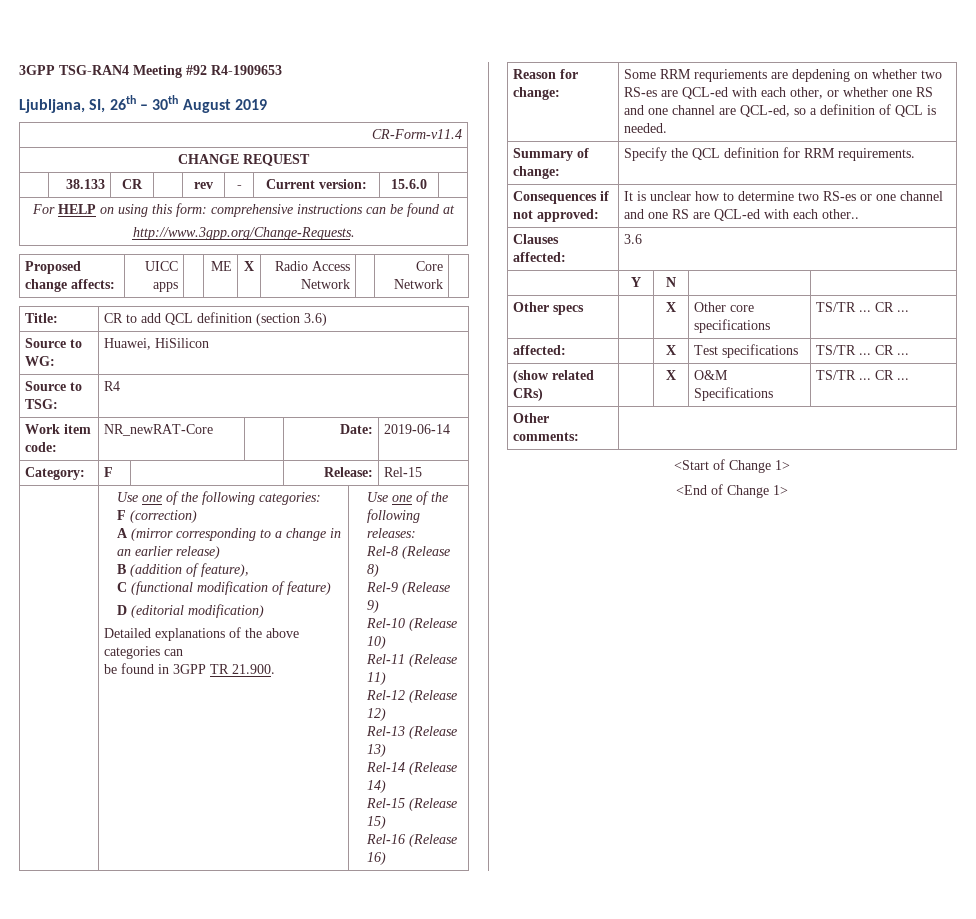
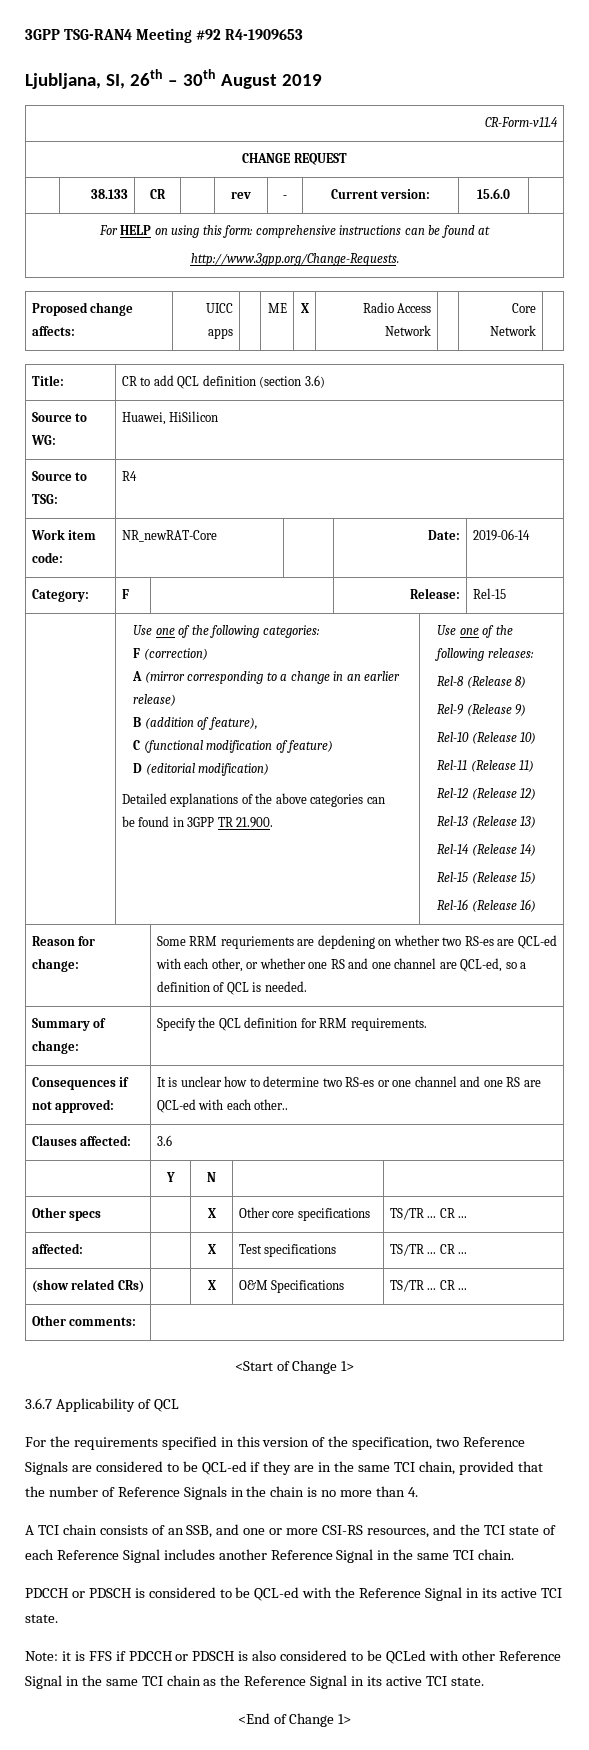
(790, 465) none -> [25,1398,179,1412] [25,1436,526,1450] [25,1461,543,1475] [25,1486,418,1500] [25,1524,556,1538] [25,1549,515,1563] [25,1587,562,1601] [25,1614,58,1623] [25,1650,561,1664] [25,1675,484,1689] // 3.6.7 Applicability of QCL // For the requirements specified in this version of the specification, two Reference Signals are considered to be QCL-ed if they are in the same TCI chain, provided that the number of Reference Signals in the chain is no more than 4. // A TCI chain consists of an SSB, and one or more CSI-RS resources, and the TCI state of each Reference Signal includes another Reference Signal in the same TCI chain. // PDCCH or PDSCH is considered to be QCL-ed with the Reference Signal in its active TCI state. // Note: it is FFS if PDCCH or PDSCH is also considered to be QCLed with other Reference Signal in the same TCI chain as the Reference Signal in its active TCI state.

